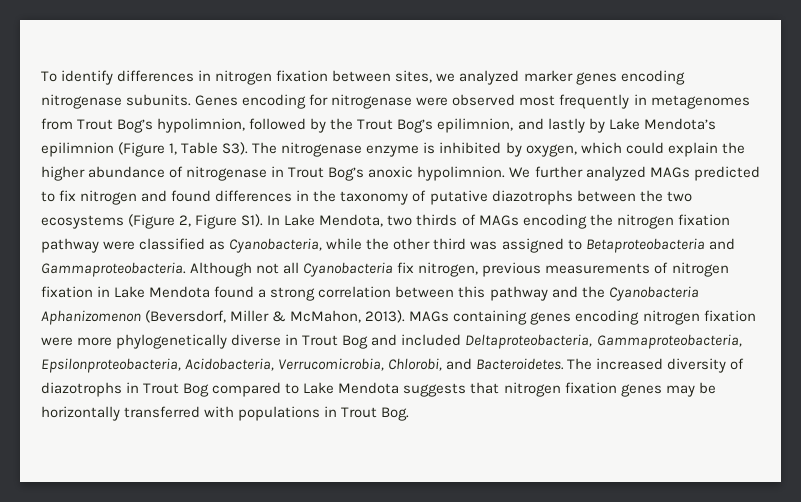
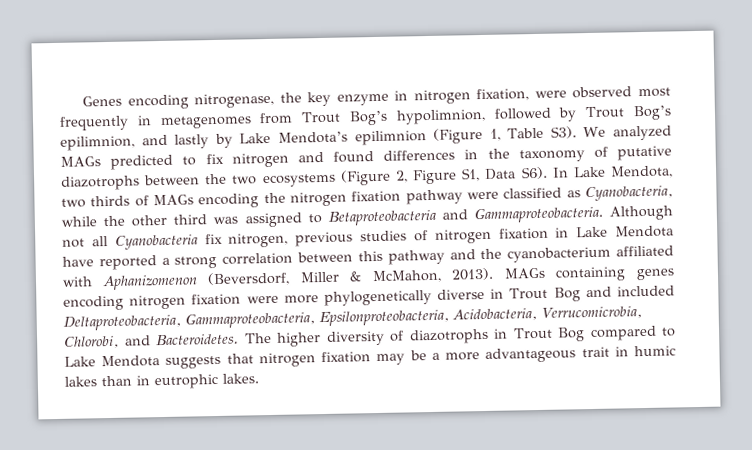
[41,70,685,85] [41,94,413,109] To identify differences in nitrogen fixation between sites, we analyzed marker genes encoding nitrogenase subunits. Genes encoding for nitrogenase -> [82,88,530,110] Genes encoding nitrogenase, the key enzyme in nitrogen fixation,
[330,118,354,130] the -> (578, 114) none
[252,142,745,157] [41,166,583,181] The nitrogenase enzyme is inhibited by oxygen, which could explain the higher abundance of nitrogenase in Trout Bog’s anoxic hypolimnion. We further -> [583,126,607,138] We
[241,214,264,227] S1). -> [461,166,548,182] S1, Data S6).
[545,263,651,274] measurements -> [360,230,408,242] studies
[214,286,255,298] found -> [62,255,157,271] have reported
[608,286,699,301] Cyanobacteria -> [507,245,674,263] [62,276,93,287] cyanobacterium affiliated with
[596,358,664,370] increased -> [276,332,322,347] higher
[620,384,662,397] genes -> (372, 357) none
[41,406,410,421] horizontally transferred with populations in Trout Bog. -> [431,345,677,363] [64,373,259,390] a more advantageous trait in humic lakes than in eutrophic lakes.

